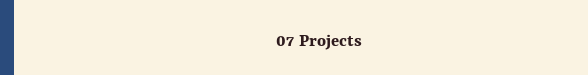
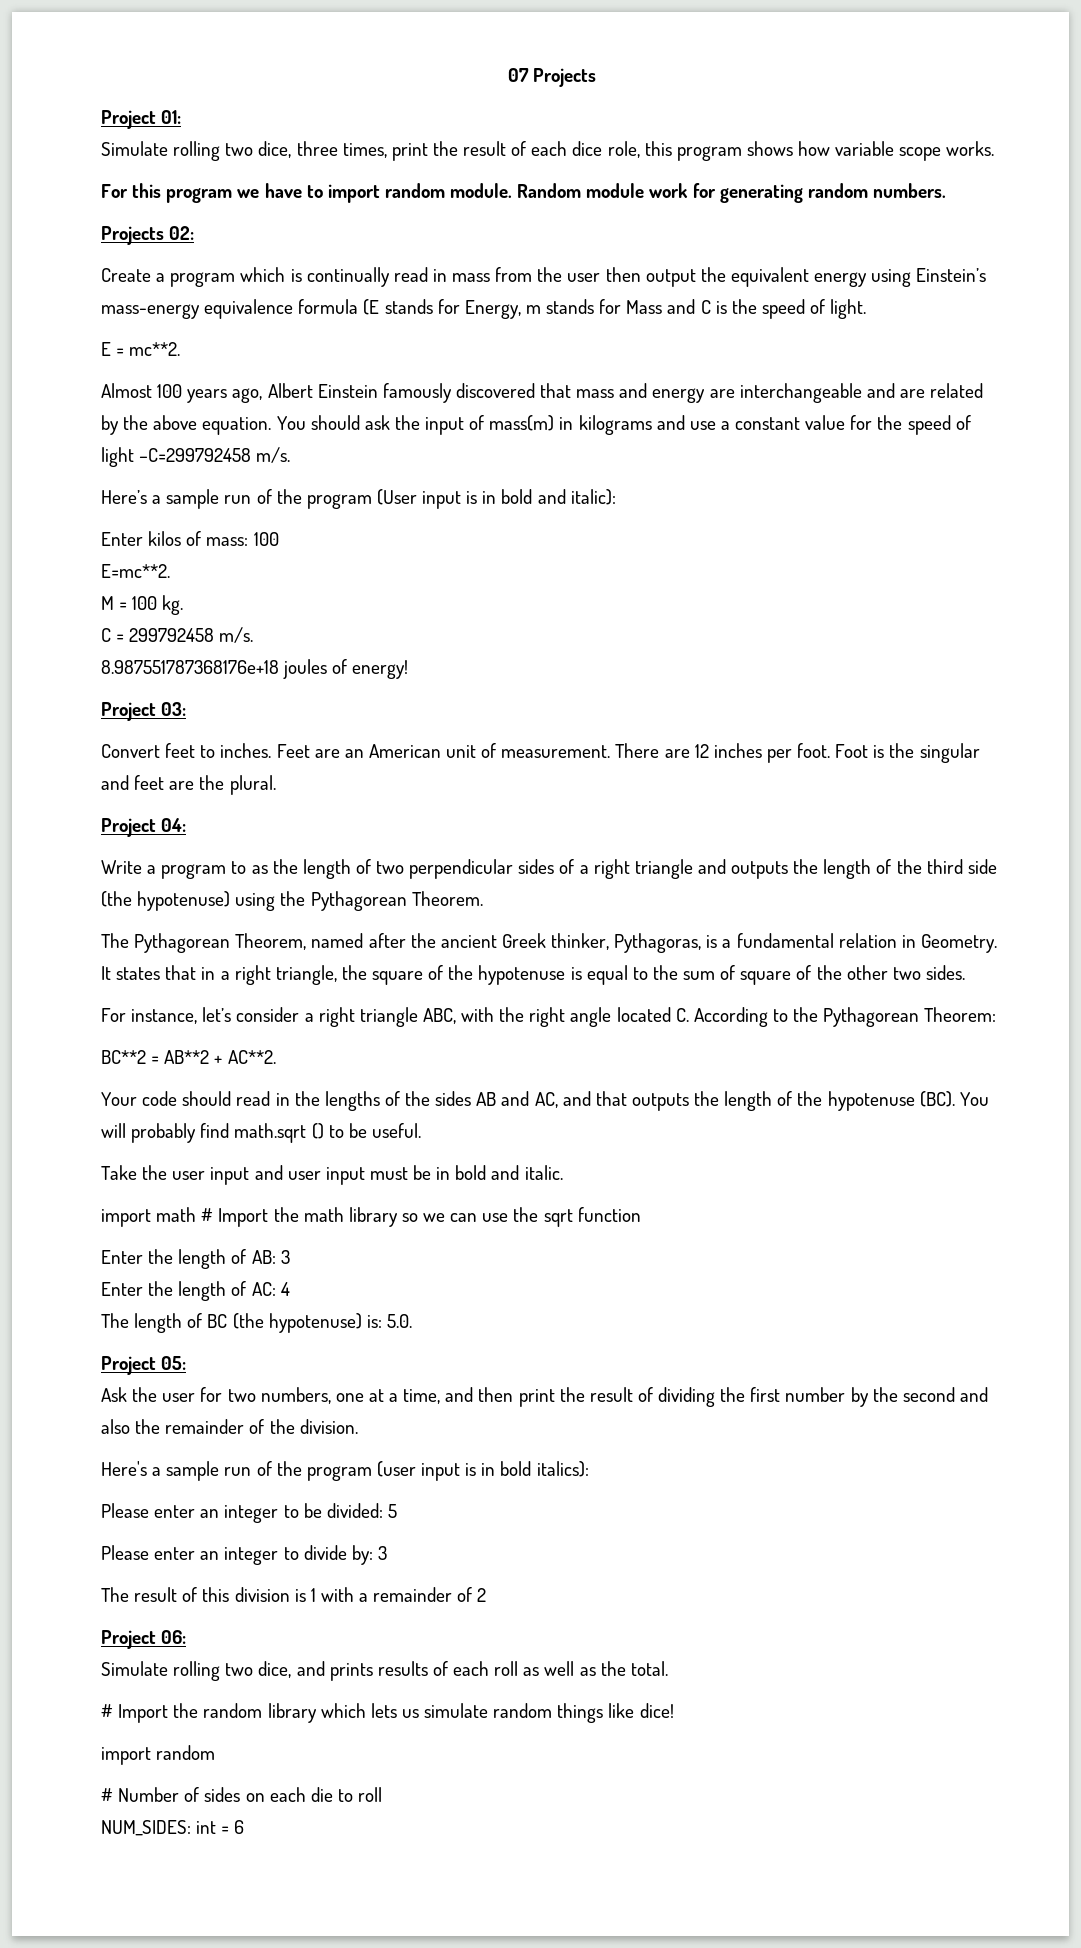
(362, 42) none -> [101,110,182,129] [101,141,995,161] [101,183,946,203] [101,226,195,245] [101,267,987,287] [101,299,867,319] [101,342,181,356] [101,383,984,403] [101,415,971,435] [101,447,291,467] [101,489,616,509] [101,531,279,546] [101,564,170,578] [101,595,184,615] [101,627,254,643] [101,659,409,679] [101,702,187,721] [101,743,980,763] [101,775,276,795] [101,818,187,837] [101,859,997,879] [101,891,483,911] [101,933,997,953] [101,965,965,985] [101,1007,997,1027] [101,1050,276,1064] [101,1091,989,1111] [101,1123,421,1143] [101,1165,563,1185] [101,1207,641,1227] [101,1249,290,1269] [101,1281,290,1301] [101,1313,412,1333] [101,1356,187,1375] [101,1387,988,1407] [101,1419,358,1434] [101,1461,589,1481] [101,1503,397,1523] [101,1545,387,1565] [101,1587,487,1602] [101,1630,187,1649] [101,1661,668,1681] [101,1703,674,1723] [101,1745,216,1765] [101,1787,383,1802] [101,1820,245,1836] // Project 01: // Simulate rolling two dice, three times, print the result of each dice role, this program shows how variable scope works. // For this program we have to import random module. Random module work for generating random numbers. // Projects 02: // Create a program which is continually read in mass from the user then output the equivalent energy using Einstein’s mass-energy equivalence formula (E stands for Energy, m stands for Mass and C is the speed of light. // E = mc**2. // Almost 100 years ago, Albert Einstein famously discovered that mass and energy are interchangeable and are related by the above equation. You should ask the input of mass(m) in kilograms and use a constant value for the speed of light –C=299792458 m/s. // Here’s a sample run of the program (User input is in bold and italic): // Enter kilos of mass: 100 // E=mc**2. // M = 100 kg. // C = 299792458 m/s. // 8.987551787368176e+18 joules of energy! // Project 03: // Convert feet to inches. Feet are an American unit of measurement. There are 12 inches per foot. Foot is the singular and feet are the plural. // Project 04: // Write a program to as the length of two perpendicular sides of a right triangle and outputs the length of the third side (the hypotenuse) using the Pythagorean Theorem. // The Pythagorean Theorem, named after the ancient Greek thinker, Pythagoras, is a fundamental relation in Geometry. It states that in a right triangle, the square of the hypotenuse is equal to the sum of square of the other two sides. // For instance, let’s consider a right triangle ABC, with the right angle located C. According to the Pythagorean Theorem: // BC**2 = AB**2 + AC**2. // Your code should read in the lengths of the sides AB and AC, and that outputs the length of the hypotenuse (BC). You will probably find math.sqrt () to be useful. // Take the user input and user input must be in bold and italic. // import math # Import the math library so we can use the sqrt function // Enter the length of AB: 3 // Enter the length of AC: 4 // The length of BC (the hypotenuse) is: 5.0. // Project 05: // Ask the user for two numbers, one at a time, and then print the result of dividing the first number by the second and also the remainder of the division. // Here's a sample run of the program (user input is in bold italics): // Please enter an integer to be divided: 5 // Please enter an integer to divide by: 3 // The result of this division is 1 with a remainder of 2 // Project 06: // Simulate rolling two dice, and prints results of each roll as well as the total. // # Import the random library which lets us simulate random things like dice! // import random // # Number of sides on each die to roll // NUM_SIDES: int = 6

